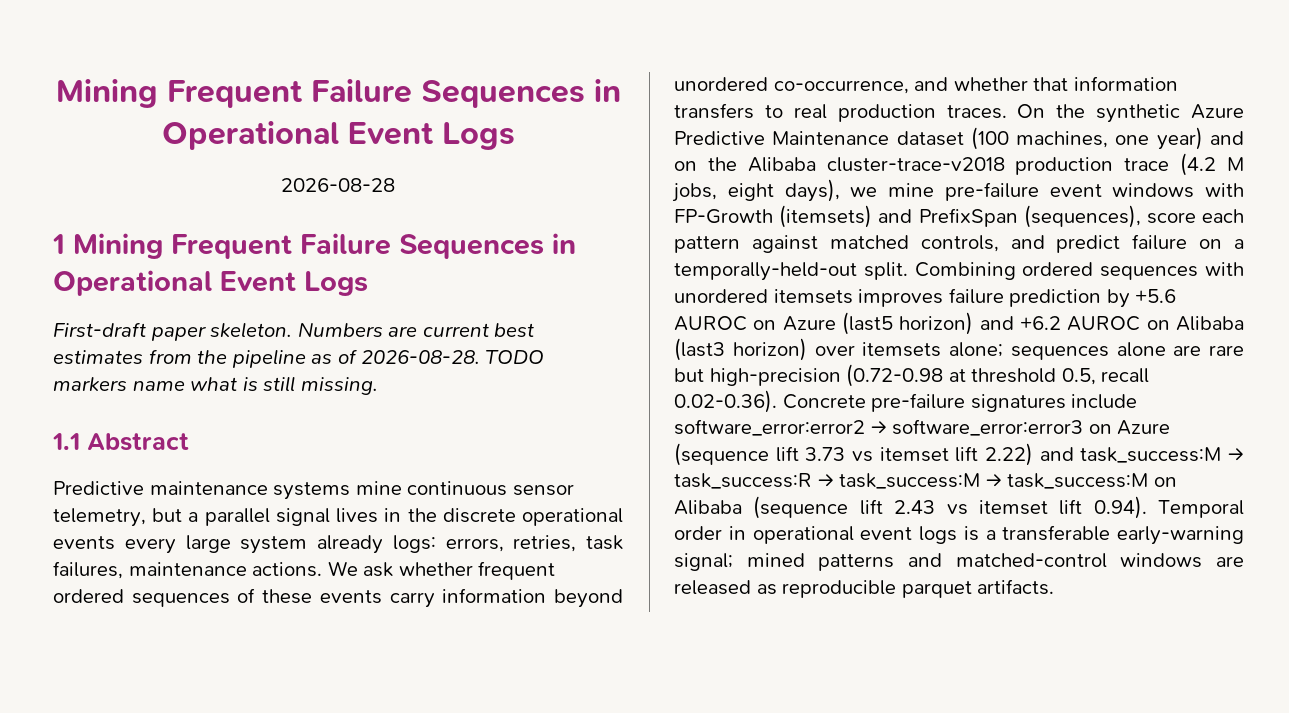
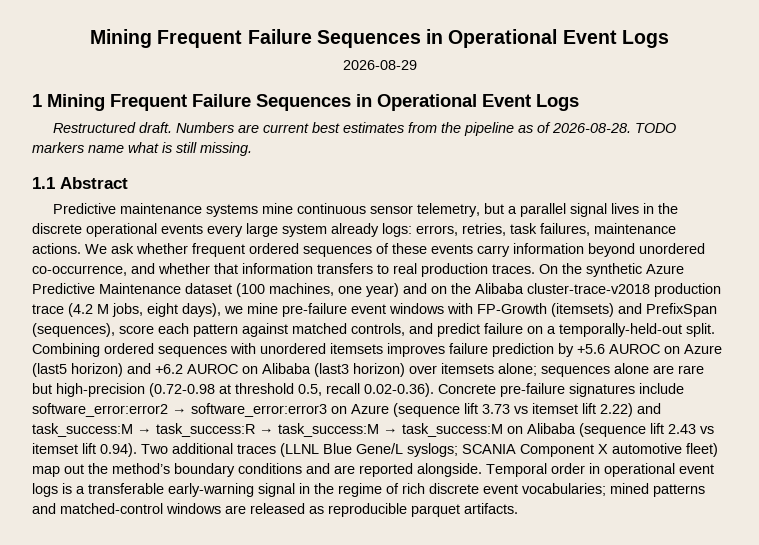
[55,79,621,108] [161,121,515,150] [281,178,395,192] Mining Frequent Failure Sequences in Operational Event Logs // 2026-08-28 -> [90,29,669,48] [342,60,417,70] Mining Frequent Failure Sequences in Operational Event Logs // 2026-08-29
[53,322,293,341] First-draft paper skeleton. -> [53,122,173,133] Restructured draft.
(1147, 507) none -> [141,443,718,457] [32,463,482,477] Two additional traces (LLNL Blue Gene/L syslogs; SCANIA Component X automotive fleet) map out the method’s boundary conditions and are reported alongside.
[674,553,733,571] signal; -> [258,483,606,497] signal in the regime of rich discrete event vocabularies;

